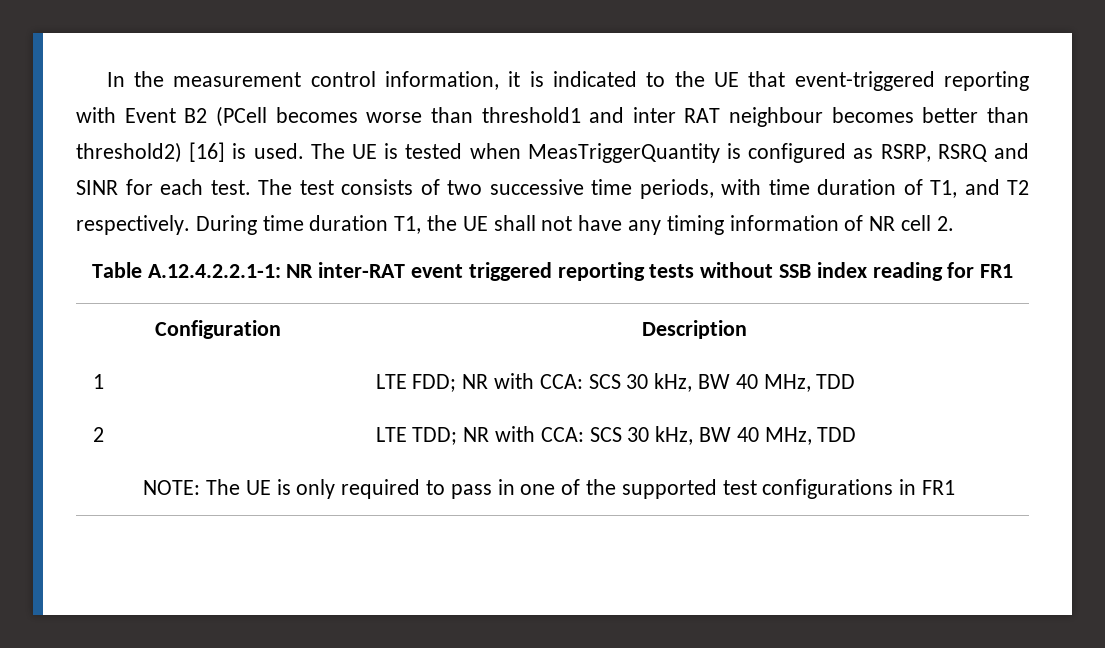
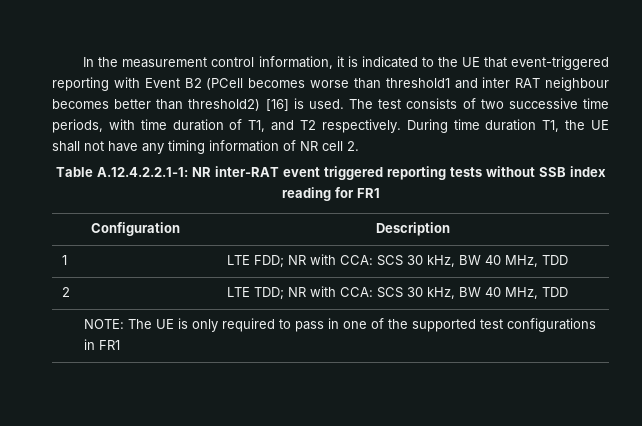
[351,143,1030,163] [76,179,292,195] UE is tested when MeasTriggerQuantity is configured as RSRP, RSRQ and SINR for each test. The -> (374, 104) none

